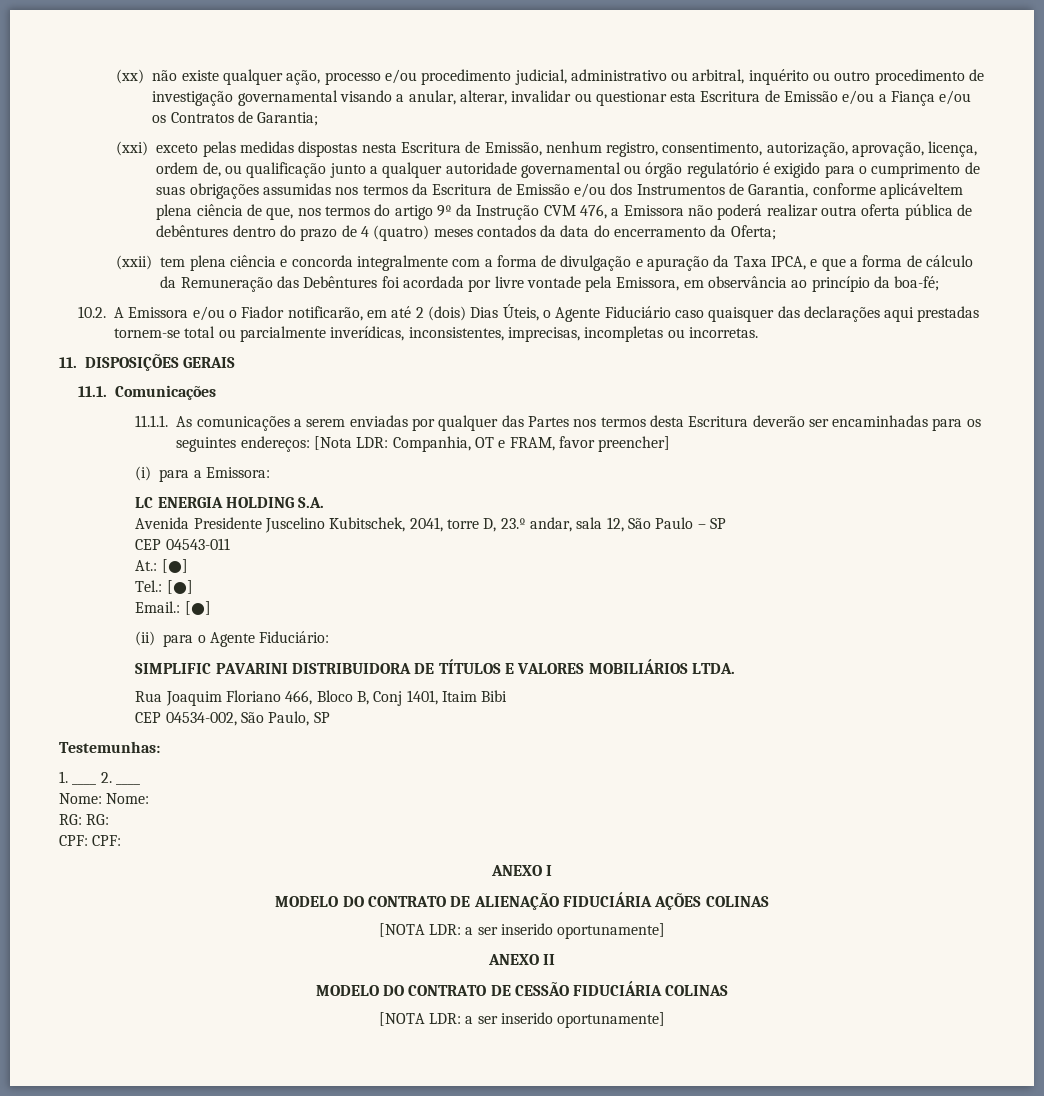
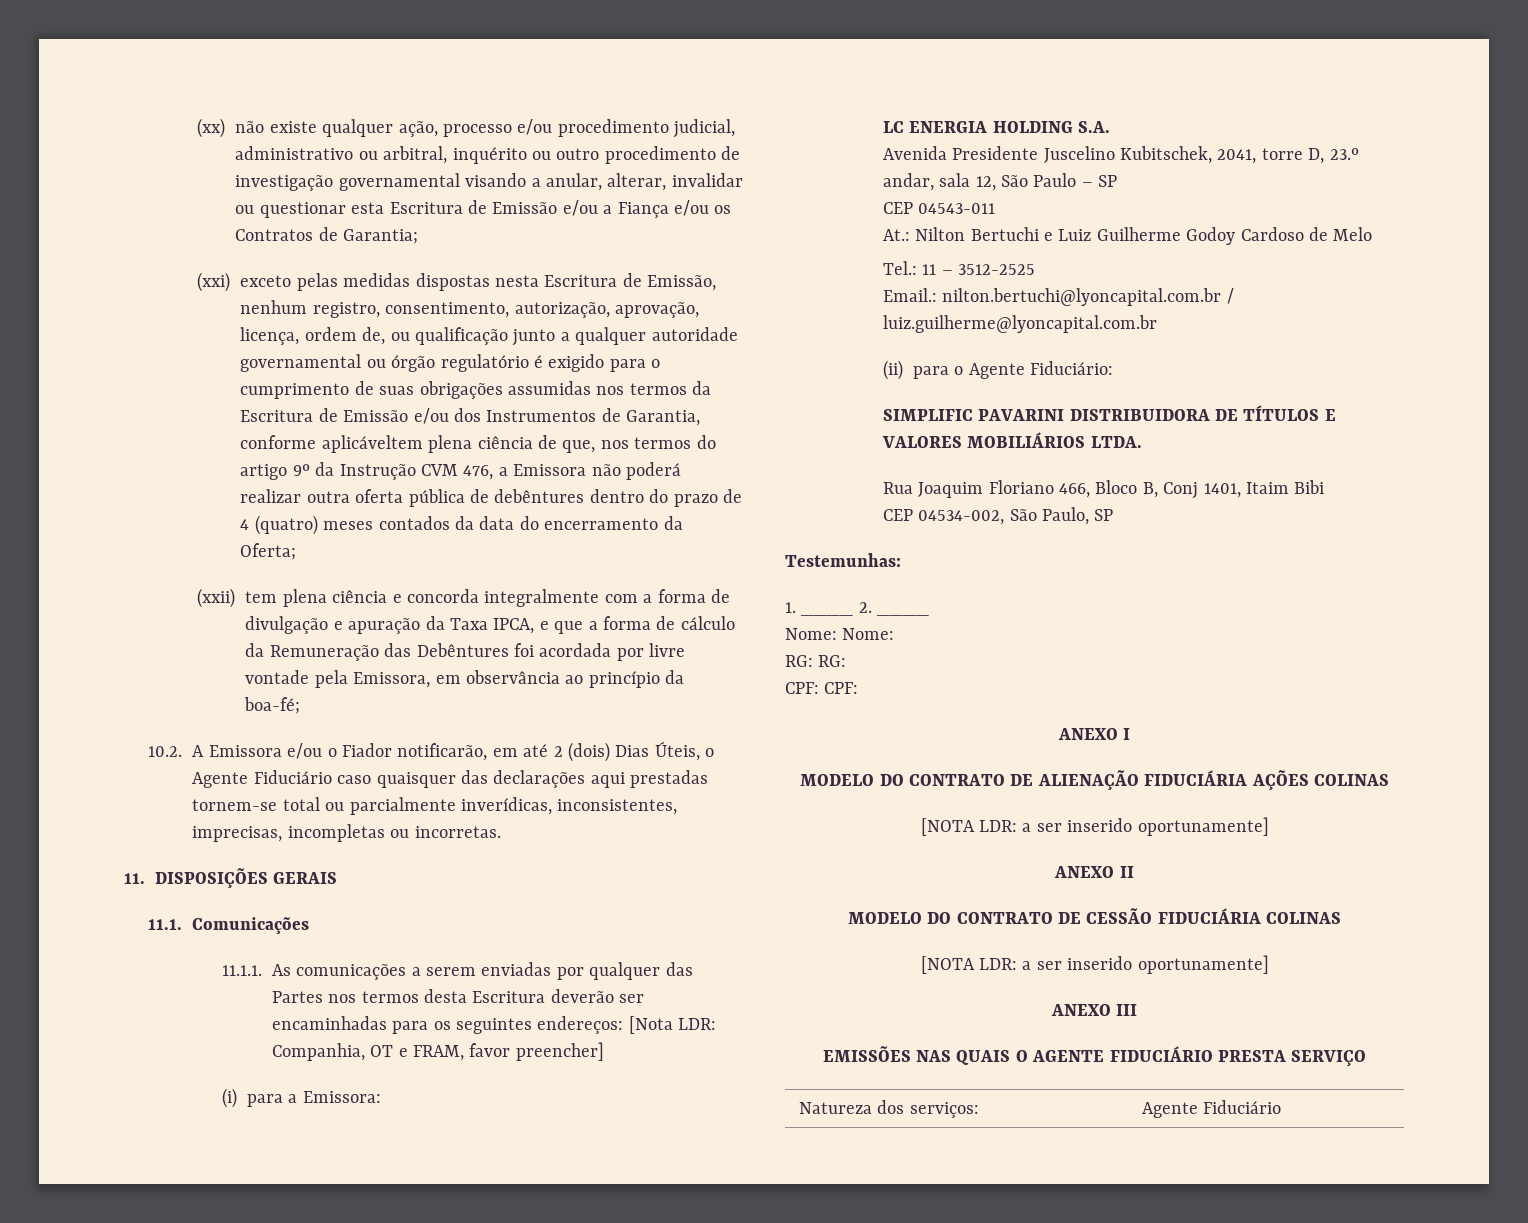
[161,559,188,573] [135,580,193,594] [135,601,211,615] [●] // Tel.: [●] // Email.: [●] -> [915,227,1373,245] [882,261,1036,275] [882,288,1234,306] [882,315,1157,333] Nilton Bertuchi e Luiz Guilherme Godoy Cardoso de Melo // Tel.: 11 – 3512-2525 // Email.: nilton.bertuchi@lyoncapital.com.br / luiz.guilherme@lyoncapital.com.br
(666, 1020) none -> [1050,1004,1138,1016] [822,1046,1367,1066] [798,1100,979,1118] [1141,1100,1282,1118] // ANEXO III // EMISSÕES NAS QUAIS O AGENTE FIDUCIÁRIO PRESTA SERVIÇO // Natureza dos serviços: | Agente Fiduciário

